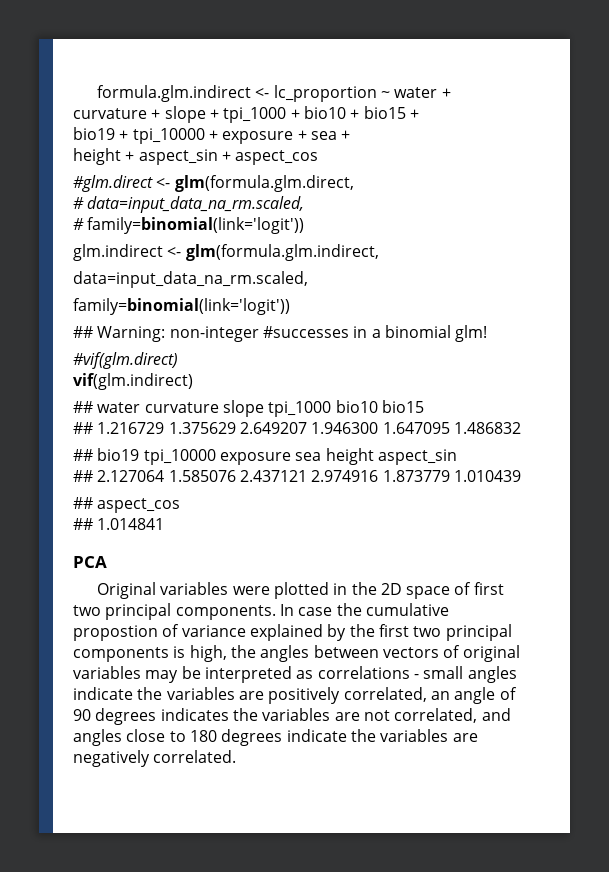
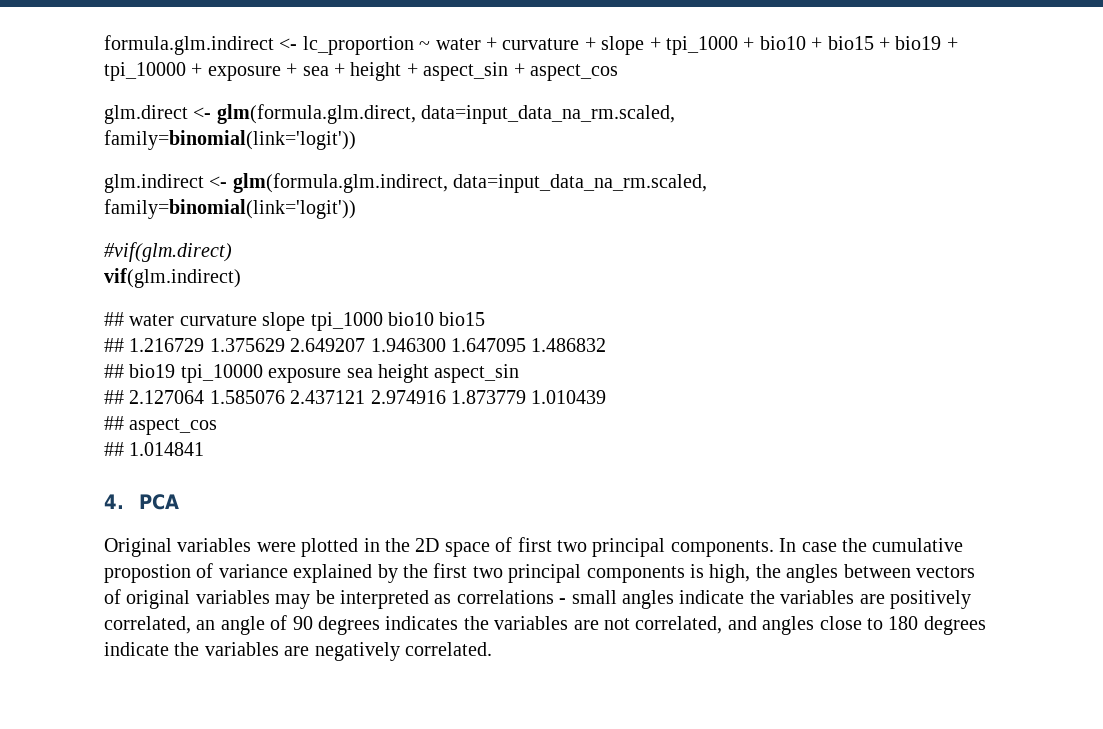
(419, 114) // -> (890, 43) none
(351, 135) // -> (345, 69) none
[73,175,153,192] #glm.direct -> [104,105,188,124] glm.direct
[73,196,305,213] [73,218,84,230] // # data=input_data_na_rm.scaled, // # -> [421,105,676,124] data=input_data_na_rm.scaled, //
[73,271,308,288] [73,298,290,315] [73,325,488,342] // data=input_data_na_rm.scaled, // family=binomial(link='logit')) // ## Warning: non-integer #successes in a binomial glm! -> [453,174,708,193] [104,199,356,219] data=input_data_na_rm.scaled, // family=binomial(link='logit'))
(165, 524) none -> [104,494,124,509] 4.

